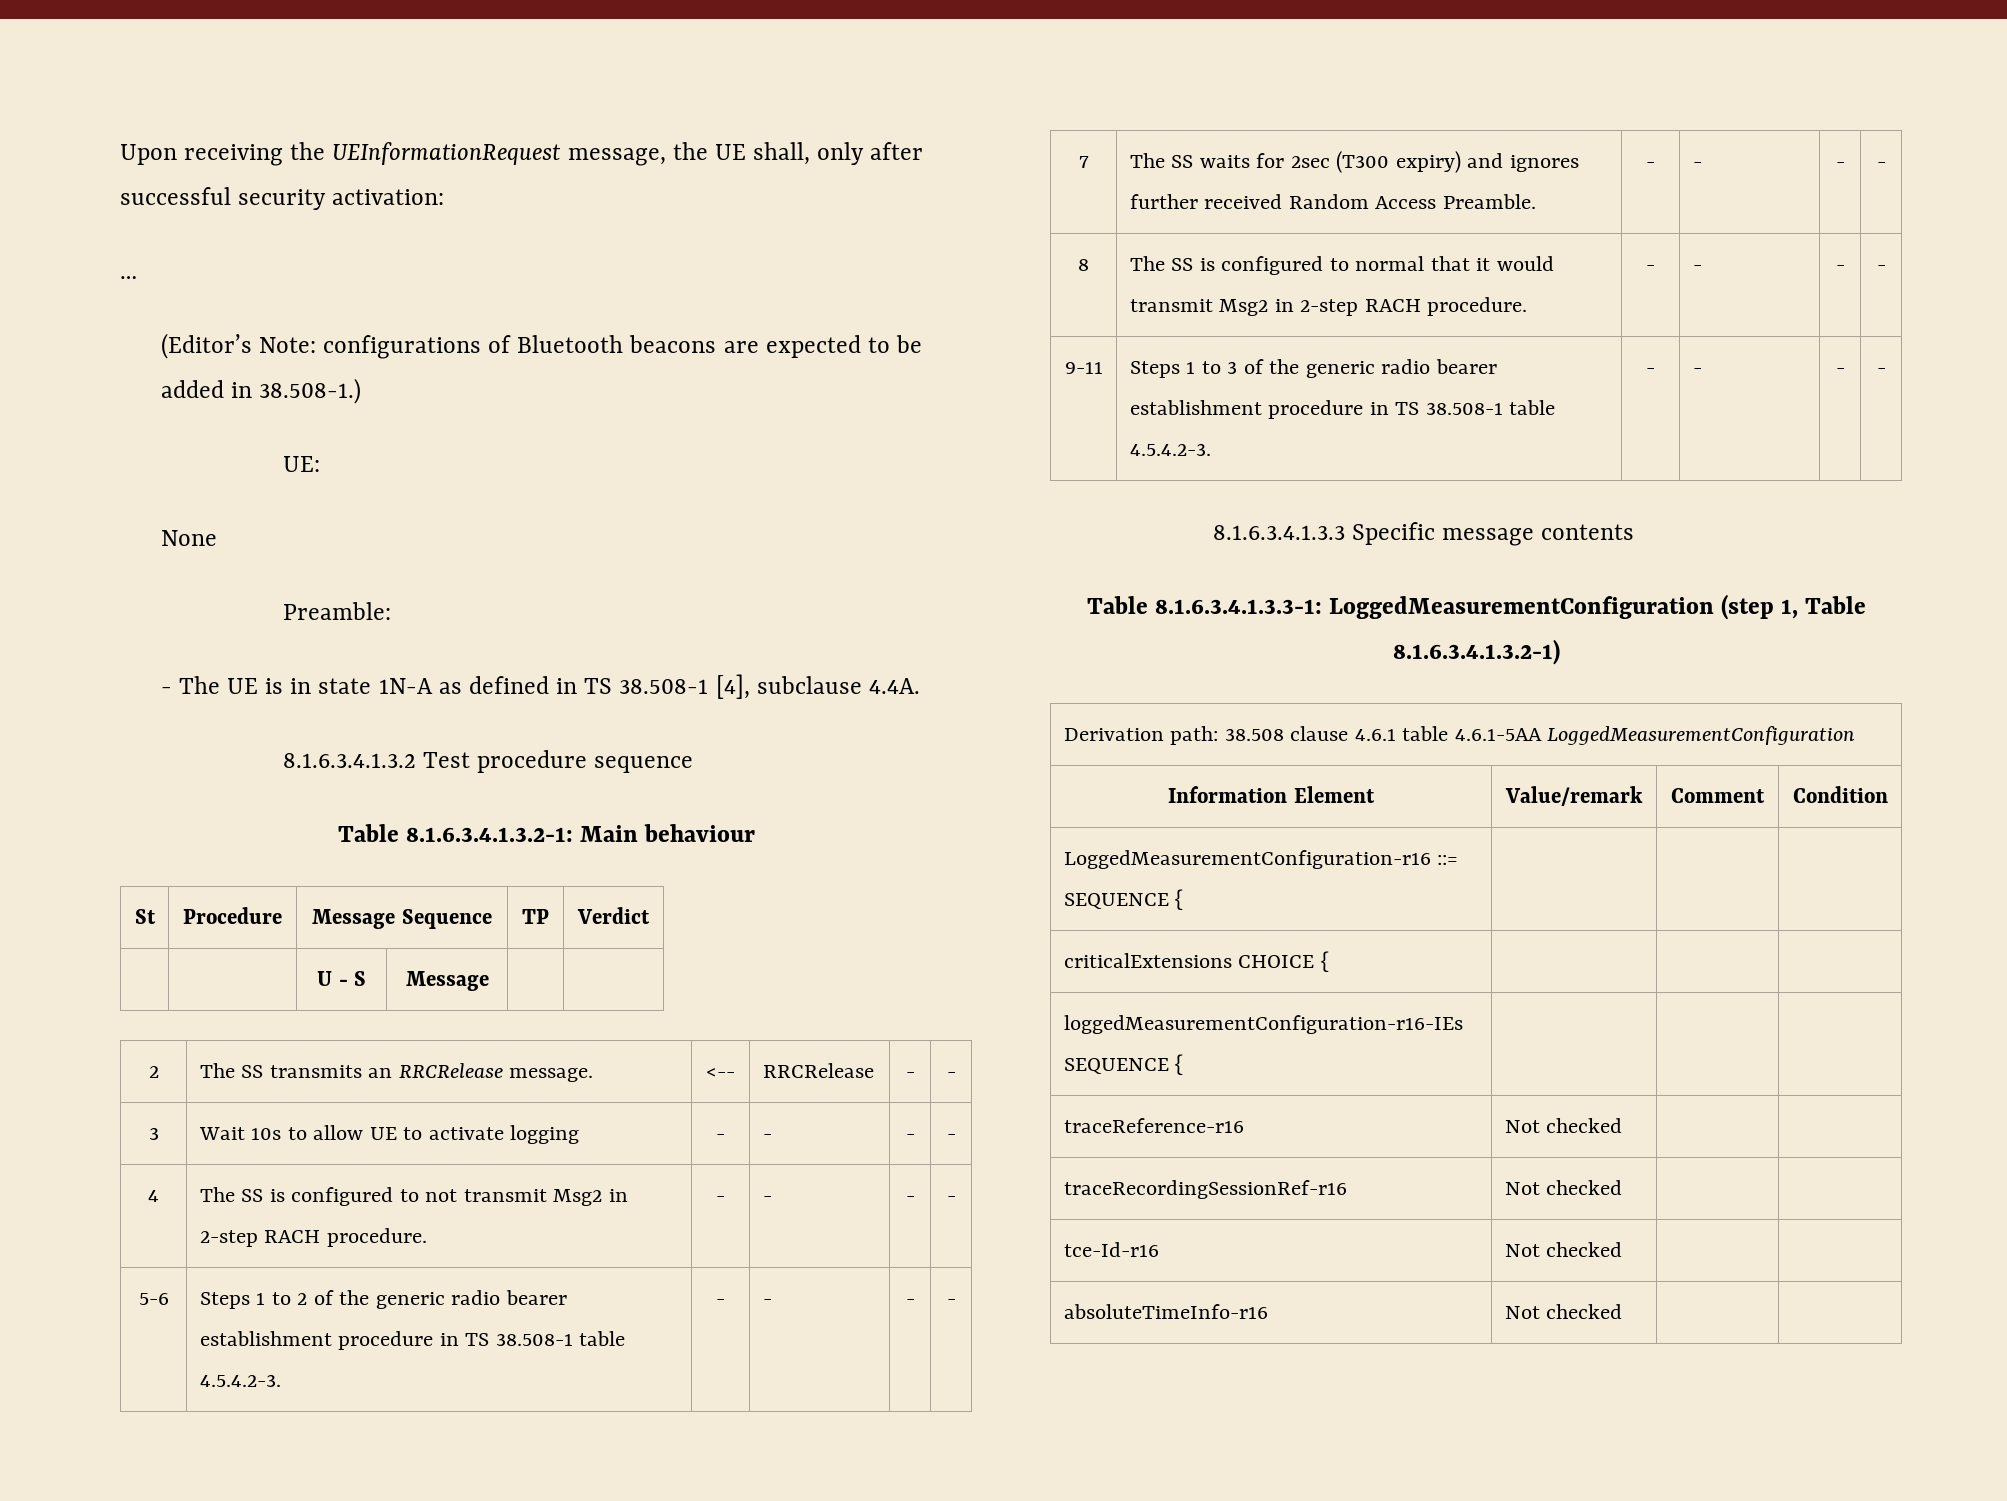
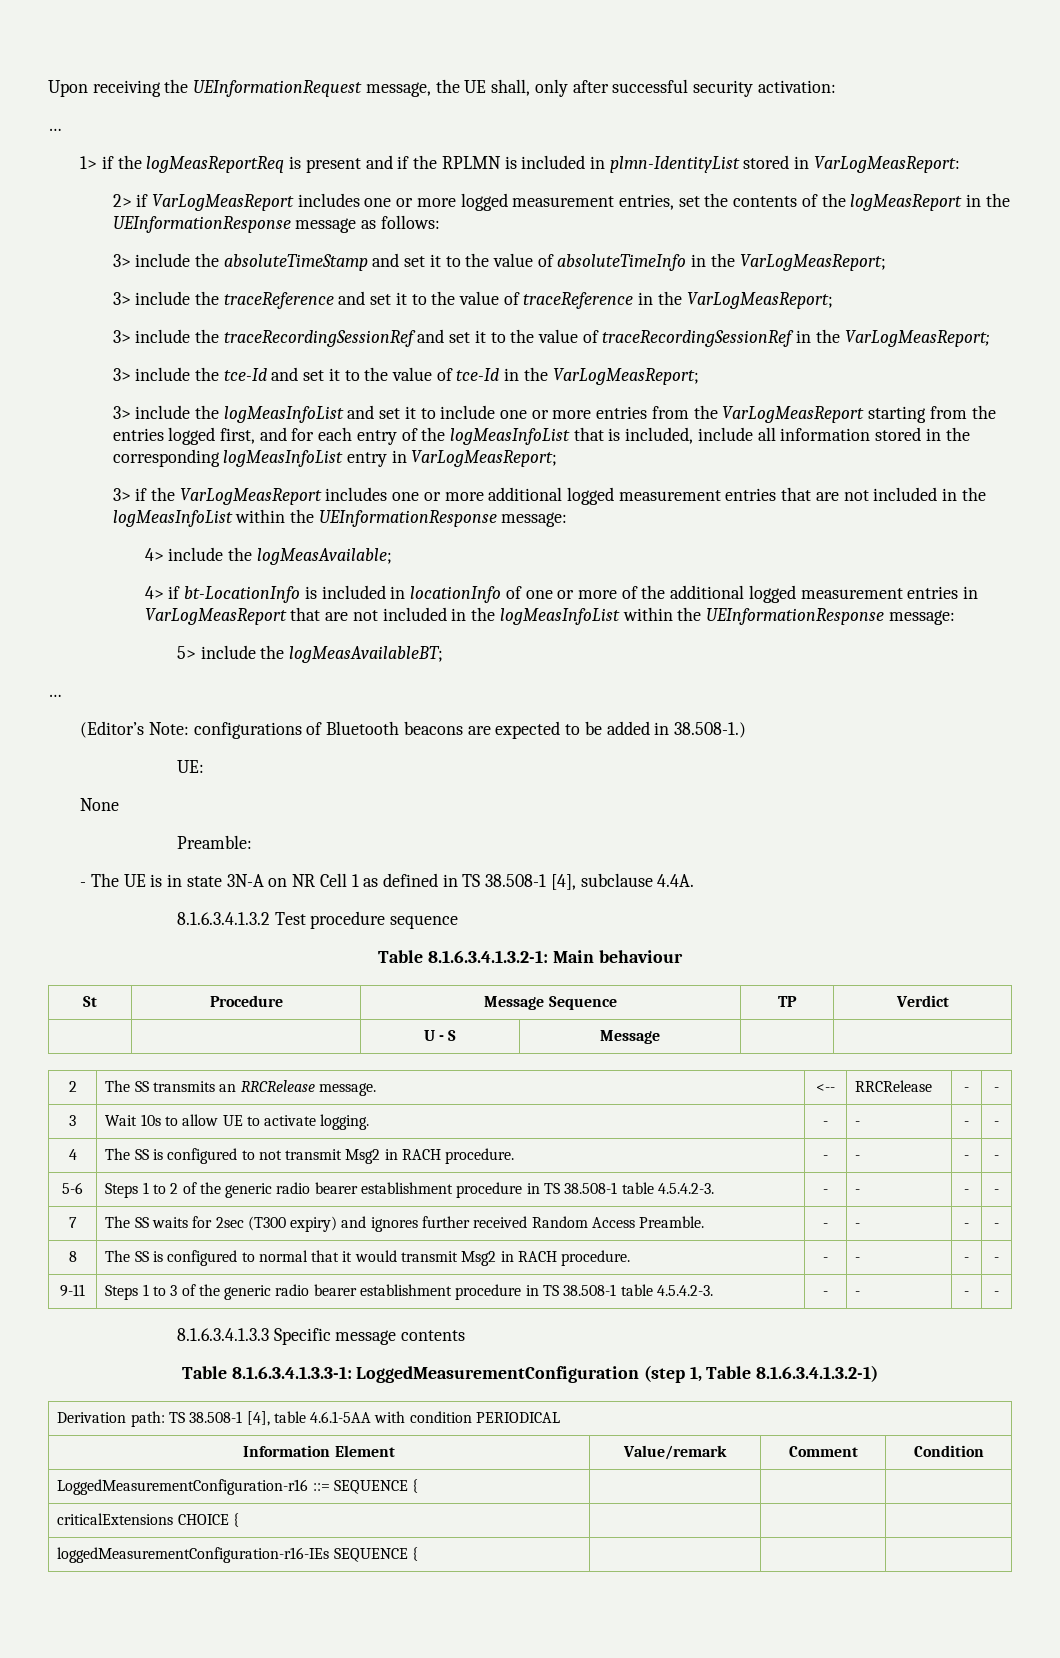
(137, 277) none -> [80,155,960,173] [112,193,1010,211] [112,215,440,233] [112,253,886,271] [112,291,833,309] [112,329,990,347] [112,367,699,385] [112,405,996,423] [112,427,970,445] [112,449,558,467] [112,487,986,505] [112,509,568,527] [144,547,392,565] [144,585,979,603] [144,607,955,625] [177,645,444,663] [48,694,62,697] // 1> if the logMeasReportReq is present and if the RPLMN is included in plmn-IdentityList stored in VarLogMeasReport: // 2> if VarLogMeasReport includes one or more logged measurement entries, set the contents of the logMeasReport in the UEInformationResponse message as follows: // 3> include the absoluteTimeStamp and set it to the value of absoluteTimeInfo in the VarLogMeasReport; // 3> include the traceReference and set it to the value of traceReference in the VarLogMeasReport; // 3> include the traceRecordingSessionRef and set it to the value of traceRecordingSessionRef in the VarLogMeasReport; // 3> include the tce-Id and set it to the value of tce-Id in the VarLogMeasReport; // 3> include the logMeasInfoList and set it to include one or more entries from the VarLogMeasReport starting from the entries logged first, and for each entry of the logMeasInfoList that is included, include all information stored in the corresponding logMeasInfoList entry in VarLogMeasReport; // 3> if the VarLogMeasReport includes one or more additional logged measurement entries that are not included in the logMeasInfoList within the UEInformationResponse message: // 4> include the logMeasAvailable; // 4> if bt-LocationInfo is included in locationInfo of one or more of the additional logged measurement entries in VarLogMeasReport that are not included in the logMeasInfoList within the UEInformationResponse message: // 5> include the logMeasAvailableBT; // …
[378,678,433,694] 1N-A -> [226,873,359,887] 3N-A on NR Cell 1
[510,1125,580,1144] logging -> [320,1114,370,1130] logging.
[199,1230,258,1247] 2-step -> (398, 1154) none
[1300,299,1359,316] 2-step -> (514, 1256) none
[1224,726,1856,745] 38.508 clause 4.6.1 table 4.6.1-5AA LoggedMeasurementConfiguration -> [168,1411,561,1426] TS 38.508-1 [4], table 4.6.1-5AA with condition PERIODICAL
[1063,1118,1244,1133] [1504,1118,1623,1133] [1063,1180,1347,1199] [1504,1180,1623,1195] [1063,1242,1159,1257] [1504,1242,1623,1257] [1063,1304,1268,1319] [1504,1304,1623,1319] // traceReference-r16 | Not checked | | // traceRecordingSessionRef-r16 | Not checked | | // tce-Id-r16 | Not checked | | // absoluteTimeInfo-r16 | Not checked | | -> (418, 1554) none

